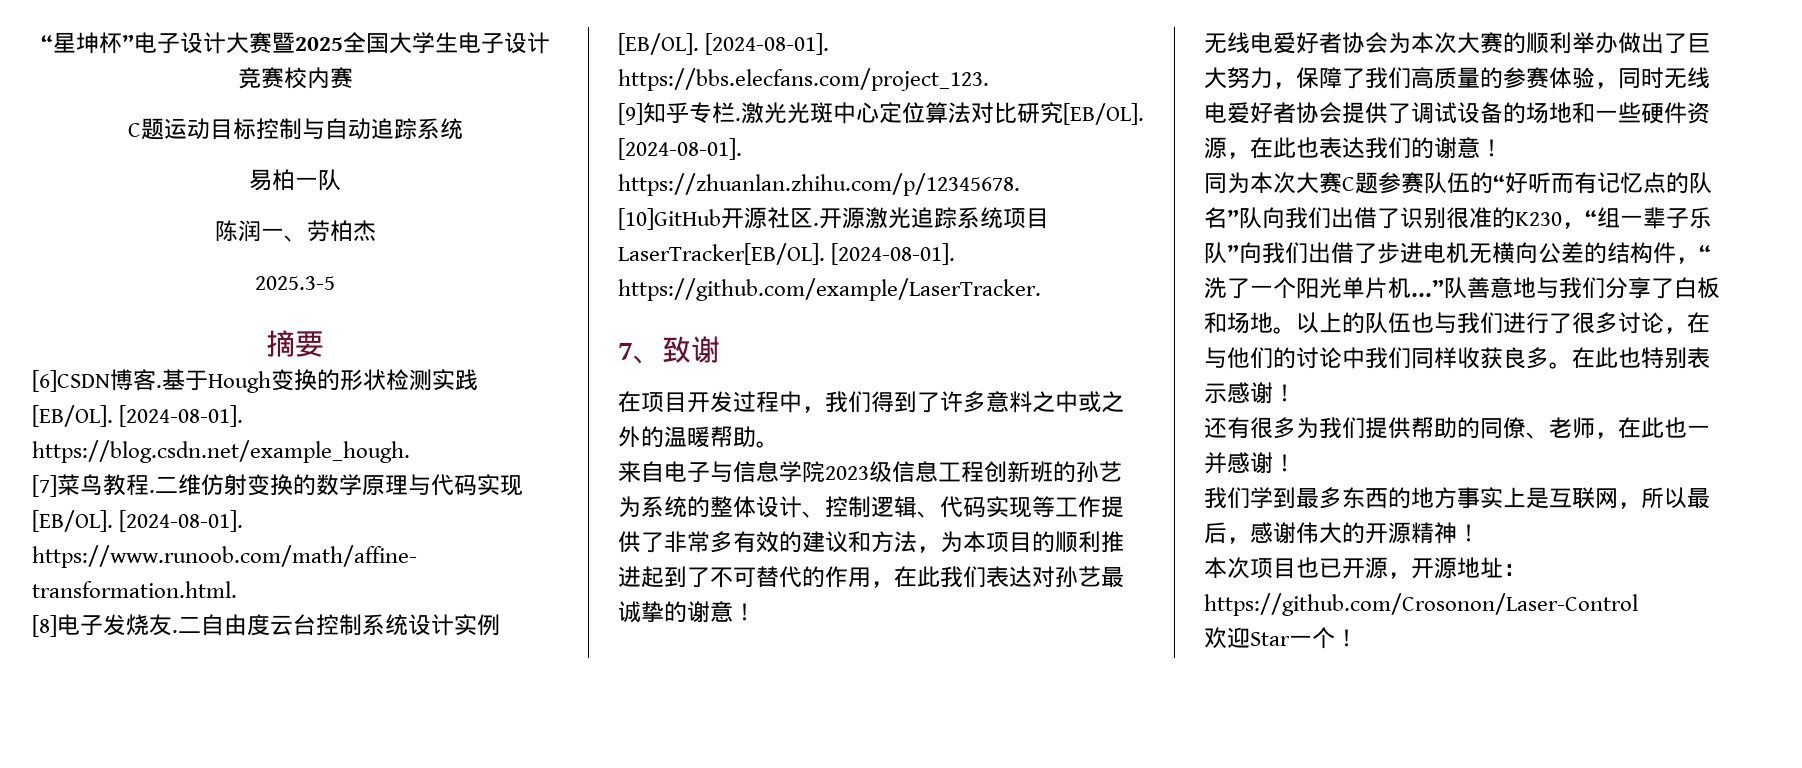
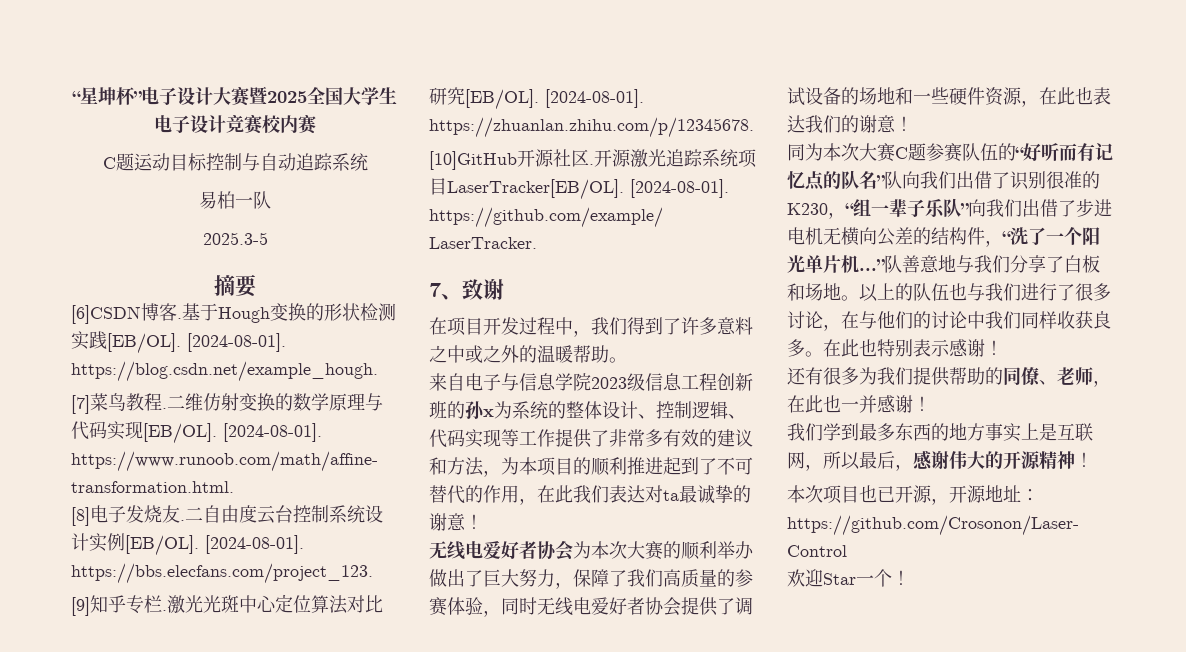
[214,220,376,242] // 陈润一、劳柏杰 -> (271, 200) none
[1099,461,1122,482] 艺 -> [483,409,494,417] x
[1055,566,1101,588] 孙艺 -> [663,490,679,501] ta

